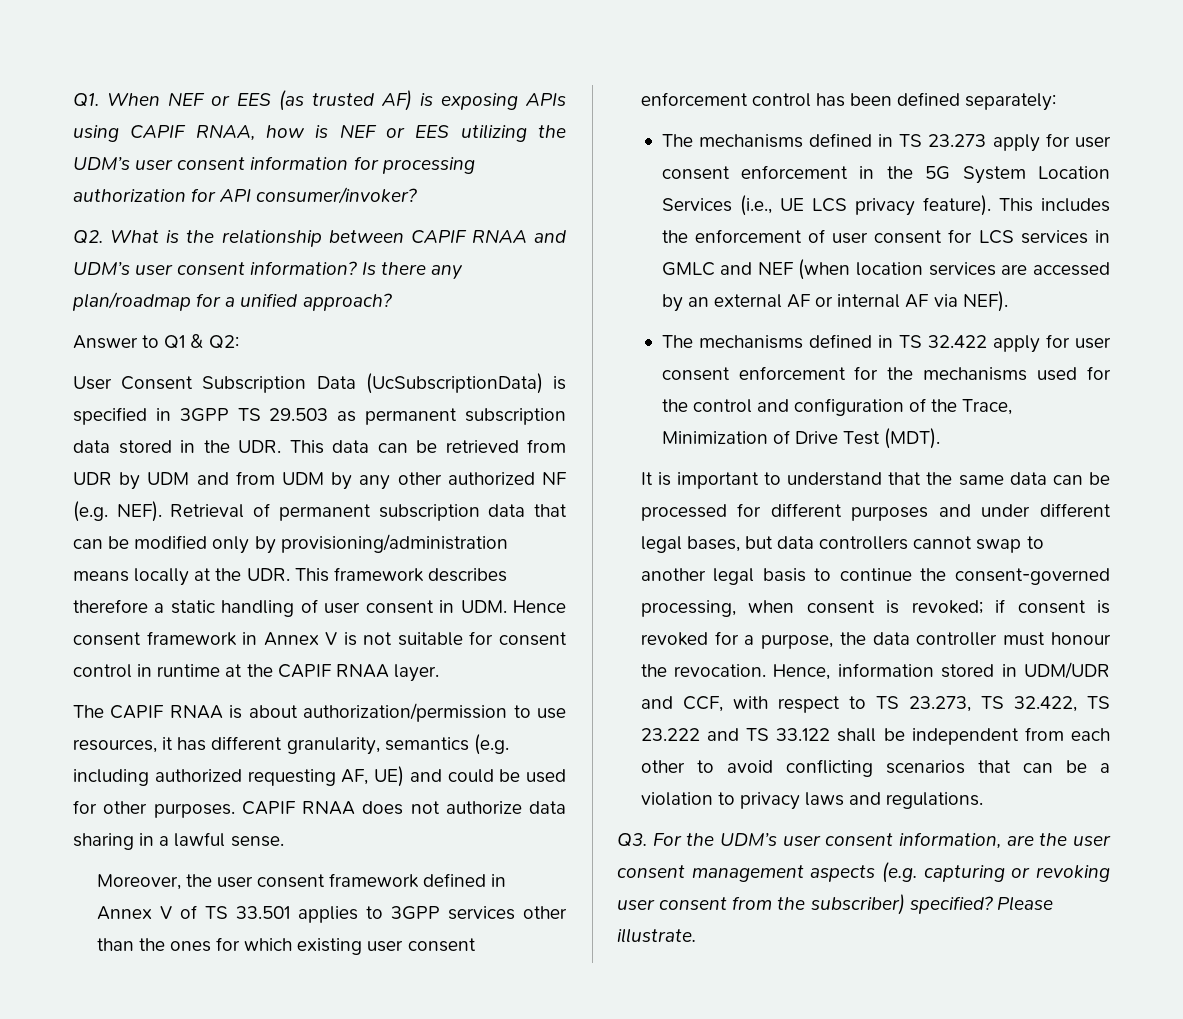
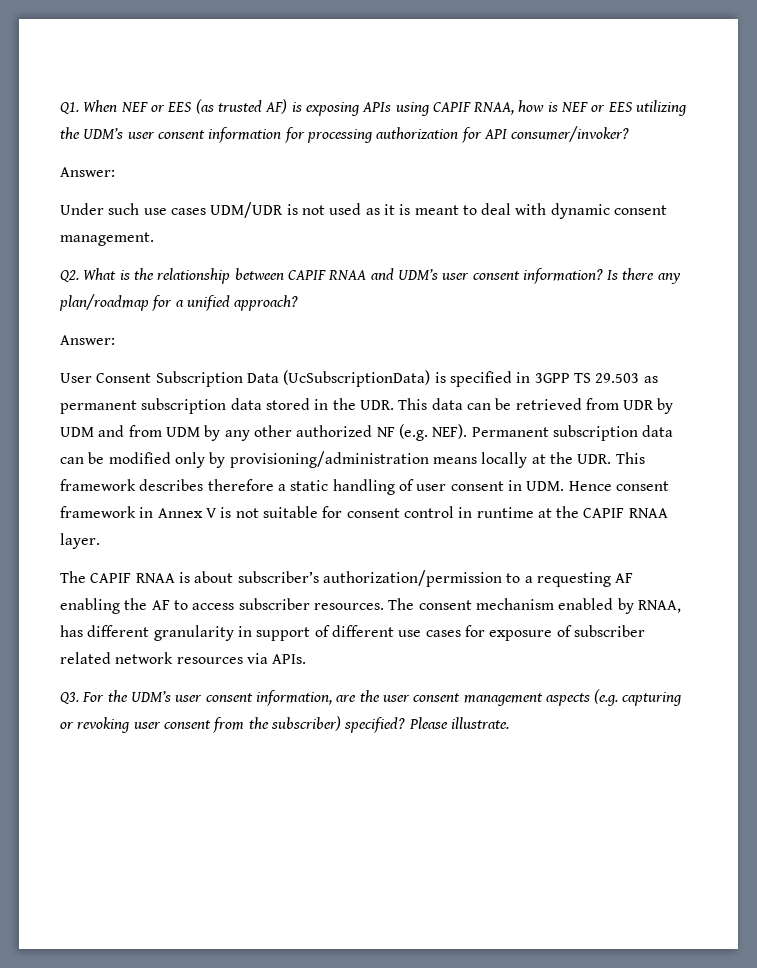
(418, 195) none -> [60,167,115,177] [60,202,668,219] [60,232,154,246] // Answer: // Under such use cases UDM/UDR is not used as it is meant to deal with dynamic consent management.
[73,334,239,349] Answer to Q1 & Q2: -> [60,335,115,345] Answer:
[170,503,567,521] Retrieval of permanent subscription data that -> [471,425,674,441] Permanent subscription data
(298, 711) none -> [237,571,319,583] subscriber’s
[537,708,566,719] [73,734,509,755] [73,766,566,787] [73,800,566,818] [73,832,284,850] [96,873,507,890] [96,905,567,923] [96,937,476,955] [640,92,1057,111] [661,133,1111,152] [661,165,1110,184] [661,195,1110,216] [661,229,1110,244] [661,259,1110,280] [661,291,1008,312] [661,334,1111,353] [661,366,1111,381] [661,398,1013,416] [661,428,941,449] [640,472,1110,489] [640,503,1111,521] [640,536,1044,553] [640,568,1110,585] [640,599,1110,617] [640,631,1111,649] [640,662,1110,680] [640,696,1110,713] [640,727,1110,745] [640,759,1110,777] [640,792,984,810] use resources, it has different granularity, semantics (e.g. including authorized requesting AF, UE) and could be used for other purposes. CAPIF RNAA does not authorize data sharing in a lawful sense. // Moreover, the user consent framework defined in Annex V of TS 33.501 applies to 3GPP services other than the ones for which existing user consent enforcement control has been defined separately: // The mechanisms defined in TS 23.273 apply for user consent enforcement in the 5G System Location Services (i.e., UE LCS privacy feature). This includes the enforcement of user consent for LCS services in GMLC and NEF (when location services are accessed by an external AF or internal AF via NEF). // The mechanisms defined in TS 32.422 apply for user consent enforcement for the mechanisms used for the control and configuration of the Trace, Minimization of Drive Test (MDT). // It is important to understand that the same data can be processed for different purposes and under different legal bases, but data controllers cannot swap to another legal basis to continue the consent-governed processing, when consent is revoked; if consent is revoked for a purpose, the data controller must honour the revocation. Hence, information stored in UDM/UDR and CCF, with respect to TS 23.273, TS 32.422, TS 23.222 and TS 33.122 shall be independent from each other to avoid conflicting scenarios that can be a violation to privacy laws and regulations. -> [524,572,634,587] [60,598,681,614] [60,625,645,641] [60,652,307,664] a requesting AF enabling the AF to access subscriber resources. The consent mechanism enabled by RNAA, has different granularity in support of different use cases for exposure of subscriber related network resources via APIs.

